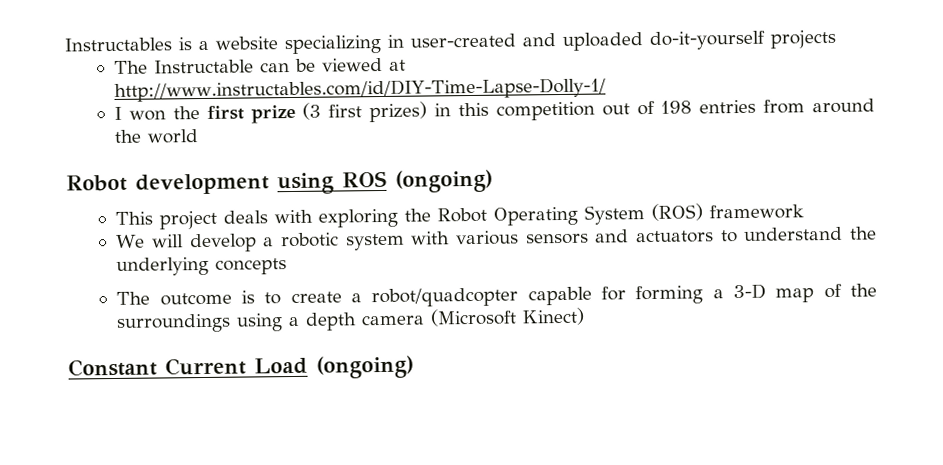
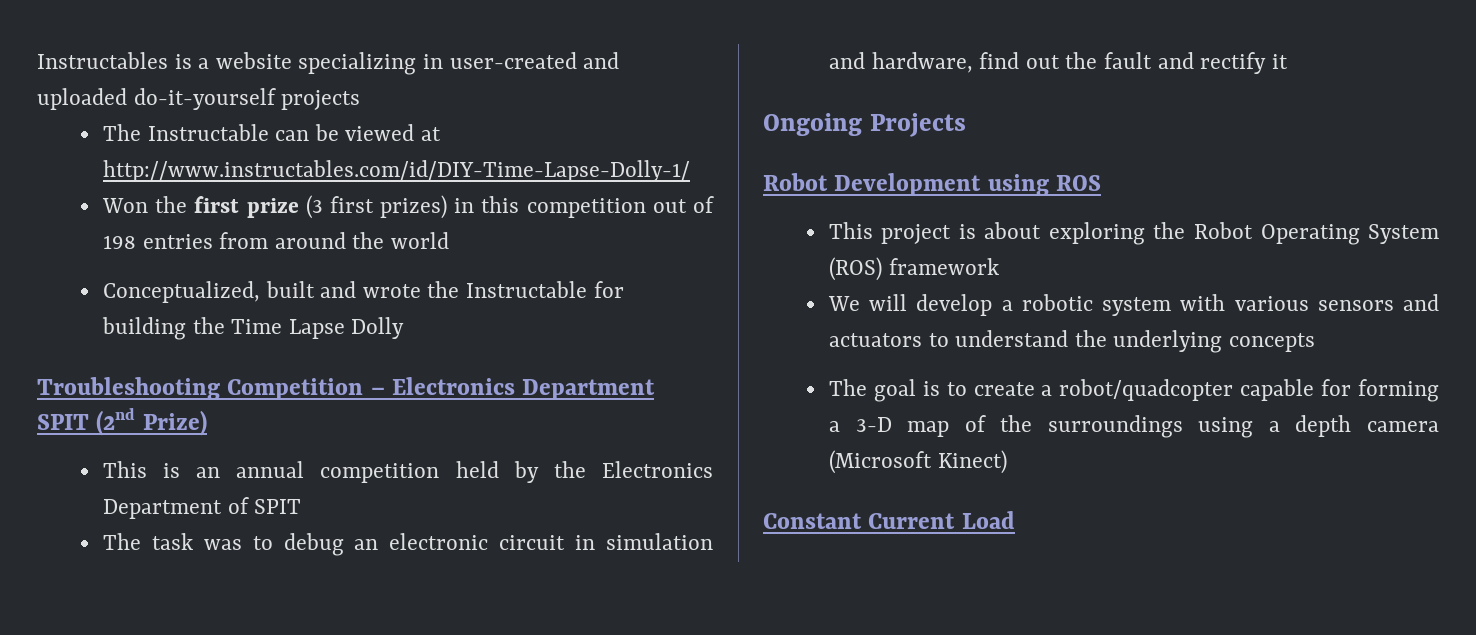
[114,106,167,121] I won -> [101,198,148,213] Won
[66,173,270,195] // Robot development -> [102,281,624,303] [101,317,405,340] [37,377,656,400] [37,408,207,436] [102,461,713,483] [102,497,302,519] [102,533,713,556] [828,52,1288,74] [763,113,966,137] [763,173,982,196] // Conceptualized, built and wrote the Instructable for building the Time Lapse Dolly // Troubleshooting Competition – Electronics Department SPIT (2nd Prize) // This is an annual competition held by the Electronics Department of SPIT // The task was to debug an electronic circuit in simulation and hardware, find out the fault and rectify it // Ongoing Projects // Robot Development
[395,169,493,193] (ongoing) -> (1101, 183) none
[223,209,314,224] deals with -> [958,222,1042,239] is about
[159,292,232,306] outcome -> [873,379,916,402] goal
[316,355,414,379] (ongoing) -> (1015, 520) none

